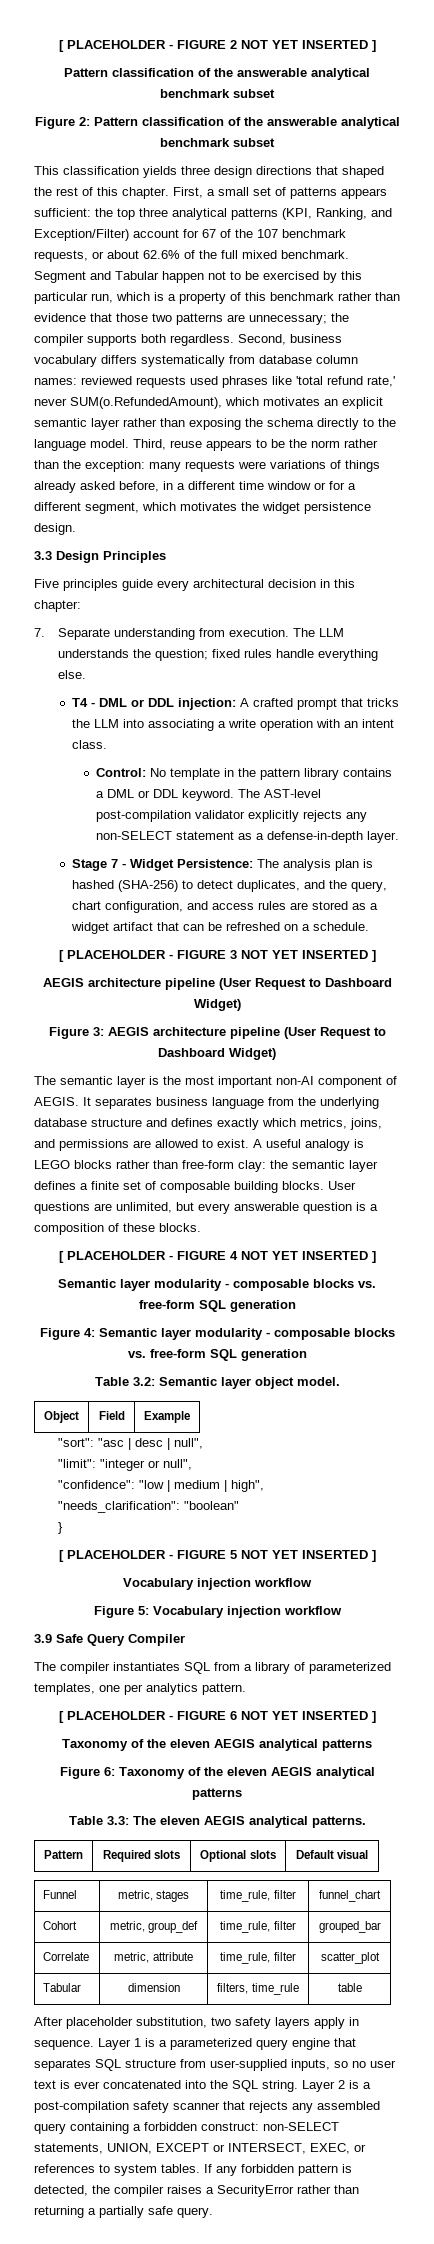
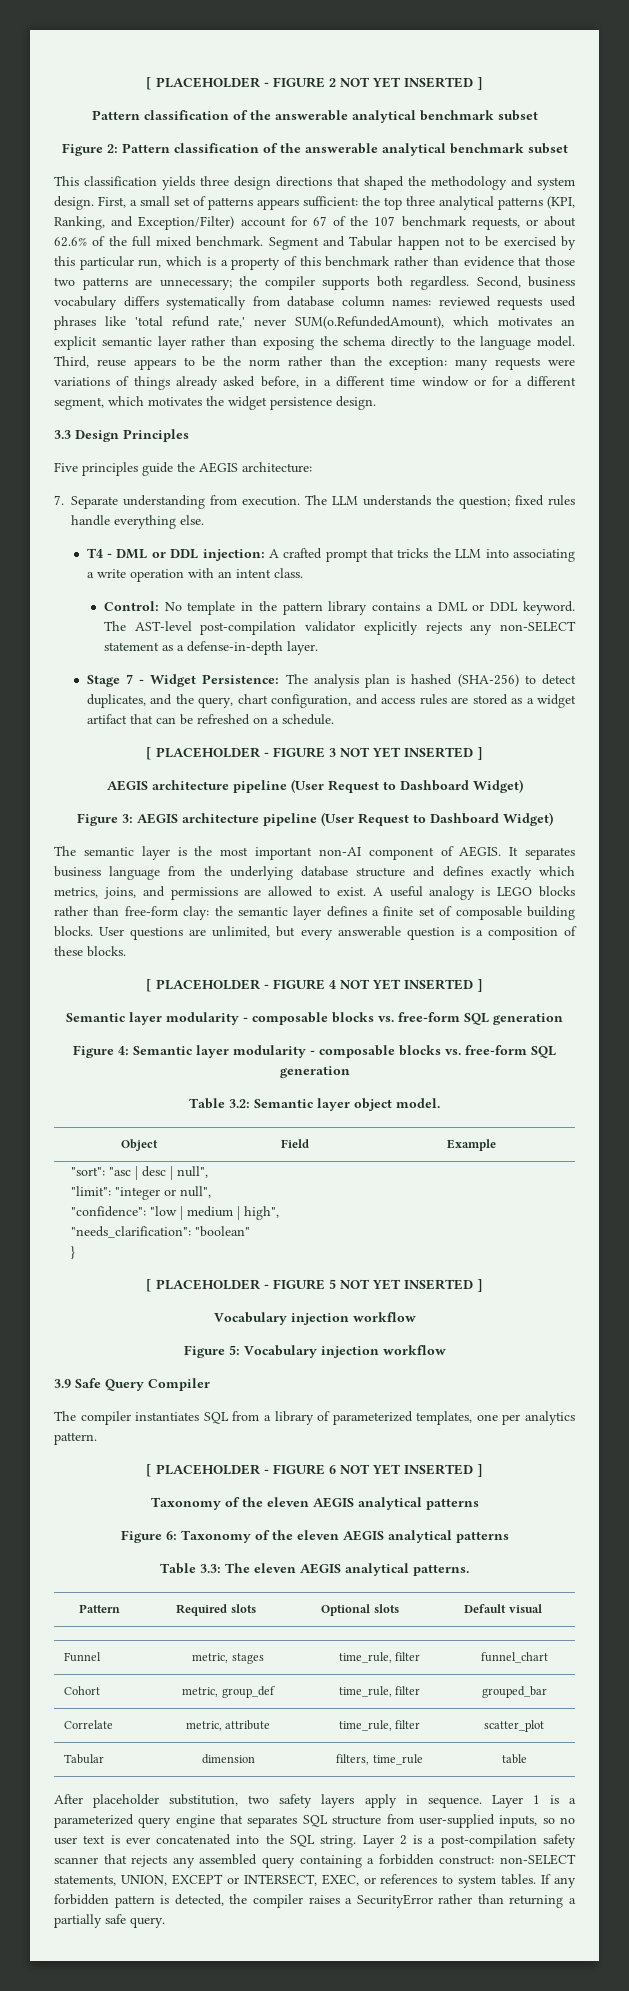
[56,187,169,199] rest of this chapter. -> [431,176,575,190] [54,196,94,210] methodology and system design.
[157,579,355,591] [34,600,81,612] every architectural decision in this chapter: -> [177,462,312,473] the AEGIS architecture:

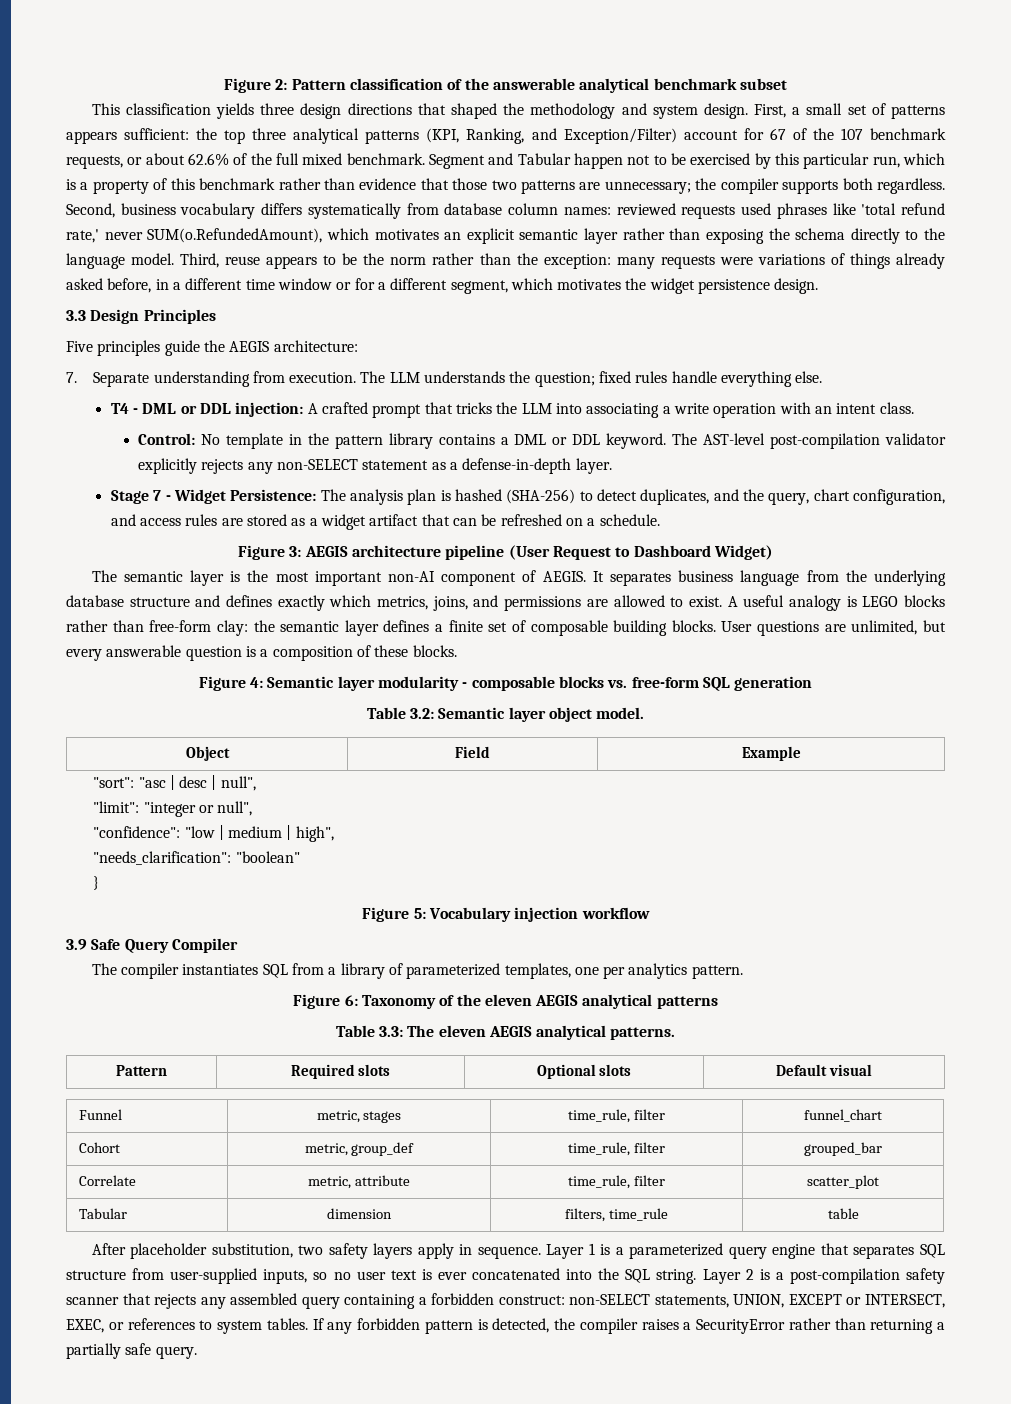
[146,77,483,90] [91,110,538,123] [ PLACEHOLDER - FIGURE 2 NOT YET INSERTED ] // Pattern classification of the answerable analytical benchmark subset // -> (224, 85) none
[146,747,483,760] [106,779,523,793] // [ PLACEHOLDER - FIGURE 3 NOT YET INSERTED ] // AEGIS architecture pipeline (User Request to Dashboard Widget) -> (660, 520) none
[146,979,483,992] [66,1012,563,1025] // [ PLACEHOLDER - FIGURE 4 NOT YET INSERTED ] // Semantic layer modularity - composable blocks vs. free-form SQL generation -> (457, 651) none
[146,1279,483,1292] [213,1312,416,1325] // [ PLACEHOLDER - FIGURE 5 NOT YET INSERTED ] // Vocabulary injection workflow -> (100, 883) none
[146,1464,483,1477] [150,1497,479,1510] // [ PLACEHOLDER - FIGURE 6 NOT YET INSERTED ] // Taxonomy of the eleven AEGIS analytical patterns -> (743, 972) none

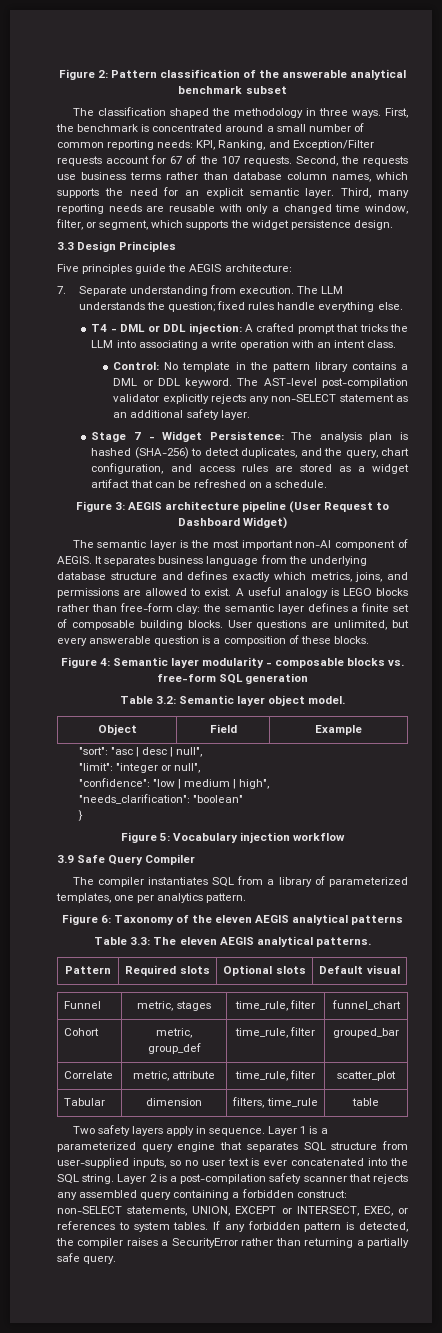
[91,103,946,119] [66,128,677,144] This classification yields three design directions that shaped the methodology and system design. First, a small set of patterns appears sufficient: the top three analytical patterns (KPI, Ranking, and Exception/Filter) -> [72,107,408,118] [56,123,364,132] [57,140,374,150] [57,156,102,166] The classification shaped the methodology in three ways. First, the benchmark is concentrated around a small number of common reporting needs: KPI, Ranking, and Exception/Filter requests
[869,128,946,140] [66,153,946,169] [66,178,946,194] [66,203,946,219] [66,228,945,244] [66,253,945,269] [66,278,448,293] benchmark requests, or about 62.6% of the full mixed benchmark. Segment and Tabular happen not to be exercised by this particular run, which is a property of this benchmark rather than evidence that those two patterns are unnecessary; the compiler supports both regardless. Second, business vocabulary differs systematically from database column names: reviewed requests used phrases like 'total refund rate,' never SUM(o.RefundedAmount), which motivates an explicit semantic layer rather than exposing the schema directly to the language model. Third, reuse appears to be the norm rather than the exception: many requests were variations of things already asked before, in a different time window or for a different -> [243,156,408,166] [57,172,408,182] [57,187,409,198] [57,204,408,214] [56,219,97,230] requests. Second, the requests use business terms rather than database column names, which supports the need for an explicit semantic layer. Third, many reporting needs are reusable with only a changed time window, filter, or
[557,279,622,290] motivates -> [186,220,229,230] supports
[449,458,572,474] a defense-in-depth -> [113,409,219,420] an additional safety
[91,1243,324,1259] After placeholder substitution, two -> [72,1126,95,1134] Two

